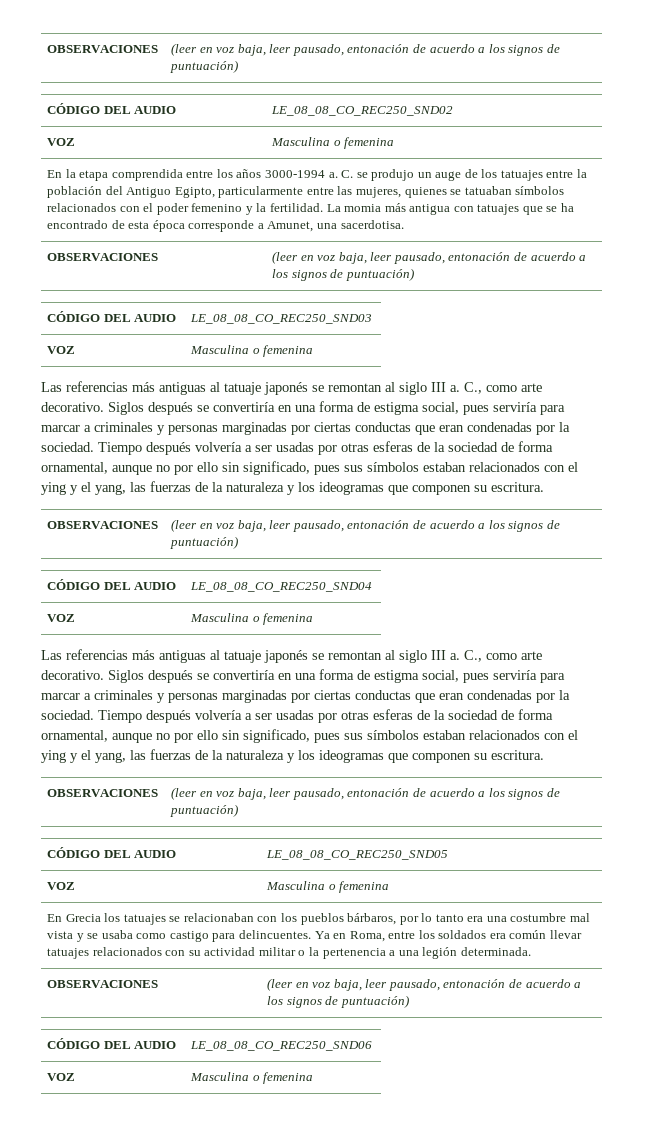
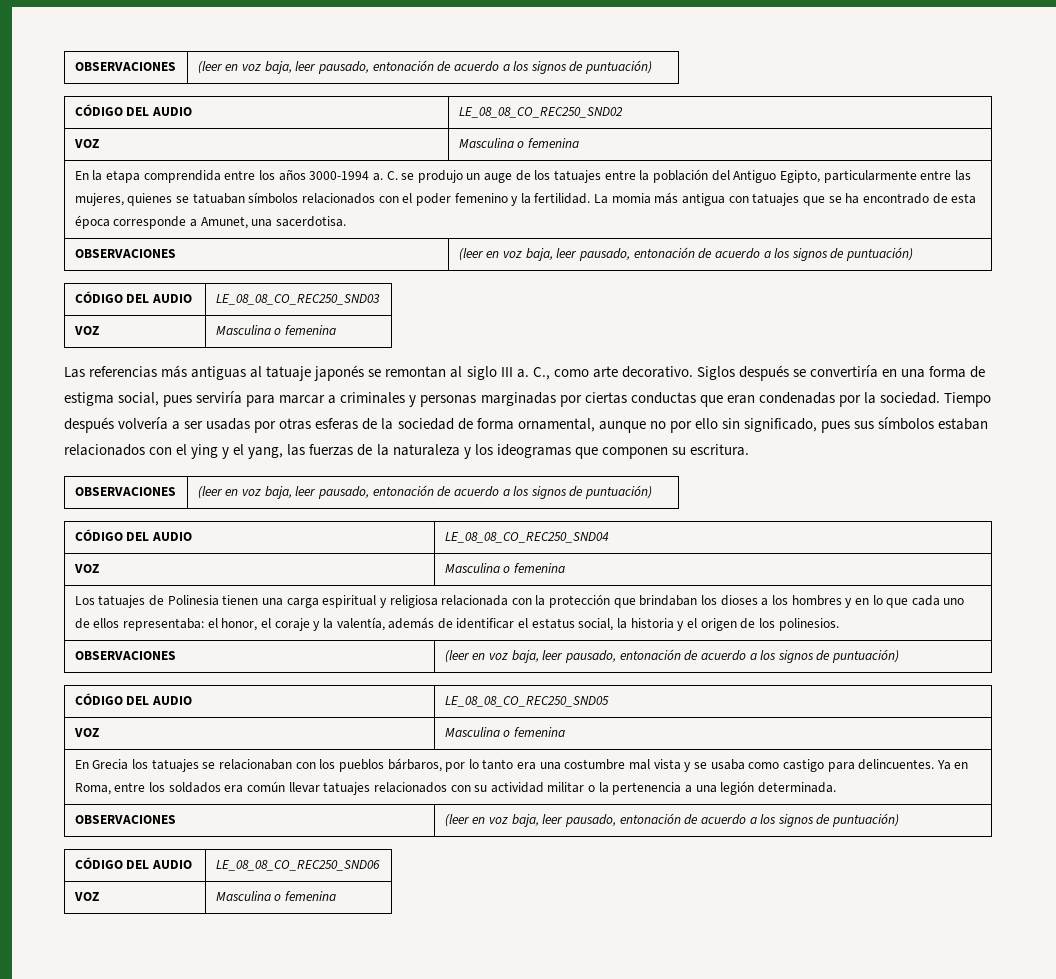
[41,649,542,663] [41,669,565,683] [41,690,570,703] [41,709,553,723] [41,729,578,743] [41,749,544,763] // Las referencias más antiguas al tatuaje japonés se remontan al siglo III a. C., como arte decorativo. Siglos después se convertiría en una forma de estigma social, pues serviría para marcar a criminales y personas marginadas por ciertas conductas que eran condenadas por la sociedad. Tiempo después volvería a ser usadas por otras esferas de la sociedad de forma ornamental, aunque no por ello sin significado, pues sus símbolos estaban relacionados con el ying y el yang, las fuerzas de la naturaleza y los ideogramas que componen su escritura. -> [74,594,965,608] [74,617,839,631] // Los tatuajes de Polinesia tienen una carga espiritual y religiosa relacionada con la protección que brindaban los dioses a los hombres y en lo que cada uno de ellos representaba: el honor, el coraje y la valentía, además de identificar el estatus social, la historia y el origen de los polinesios.

